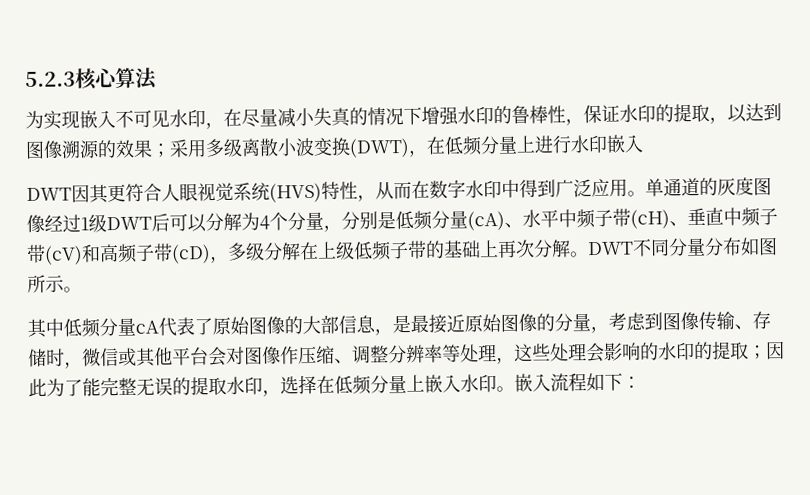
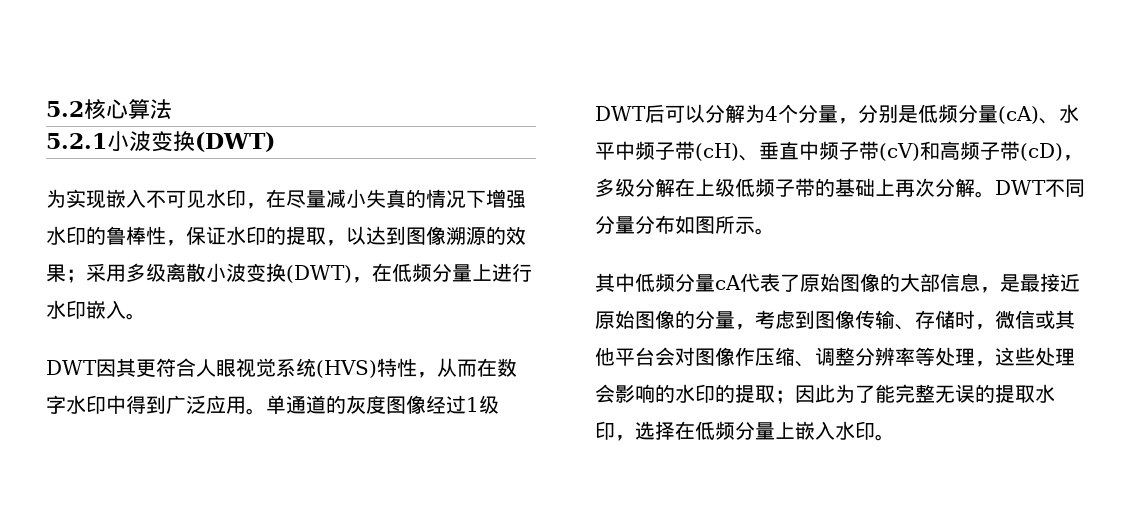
[25,71,76,87] 5.2.3 -> [46,101,84,117] 5.2
(158, 78) none -> [46,131,275,152] // 5.2.1小波变换(DWT)
(644, 143) none -> [126,313,146,320] 。
[514,372,641,392] 嵌入流程如下： -> (895, 437) none

